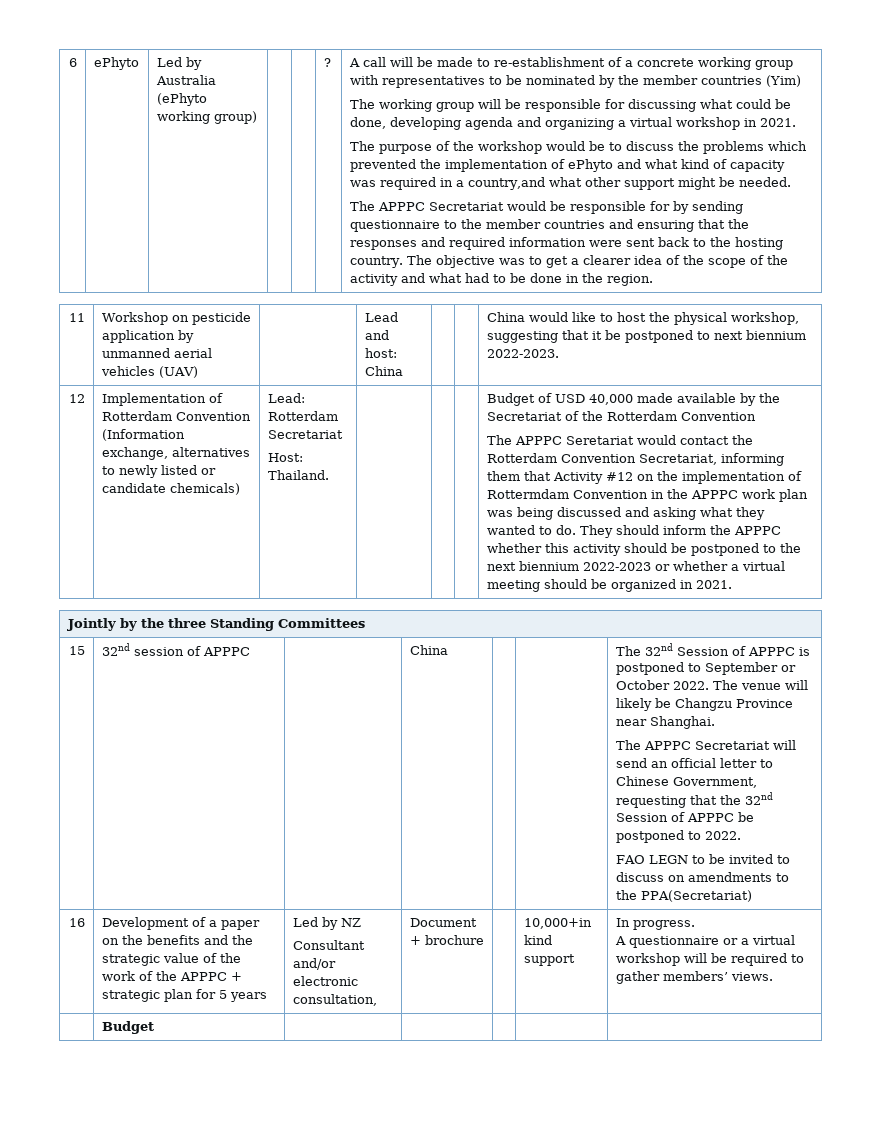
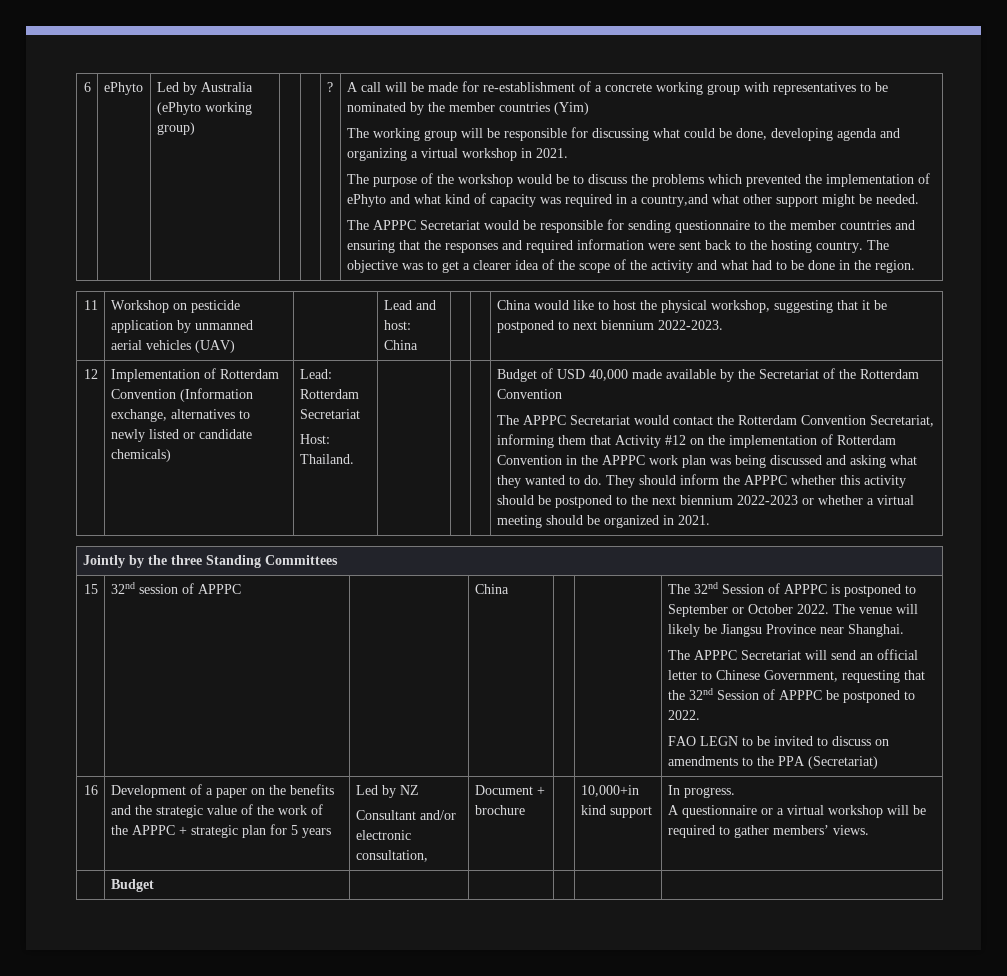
[476,58,490,67] to -> [461,81,479,92] for
[672,201,689,214] by -> (624, 224) none
[565,436,634,445] Seretariat -> [569,415,630,425] Secretariat
[486,489,569,499] Rottermdam -> [836,435,896,445] Rotterdam
[674,698,732,711] Changzu -> [720,624,762,637] Jiangsu
[640,890,752,902] PPA(Secretariat) -> [777,756,878,769] PPA (Secretariat)

